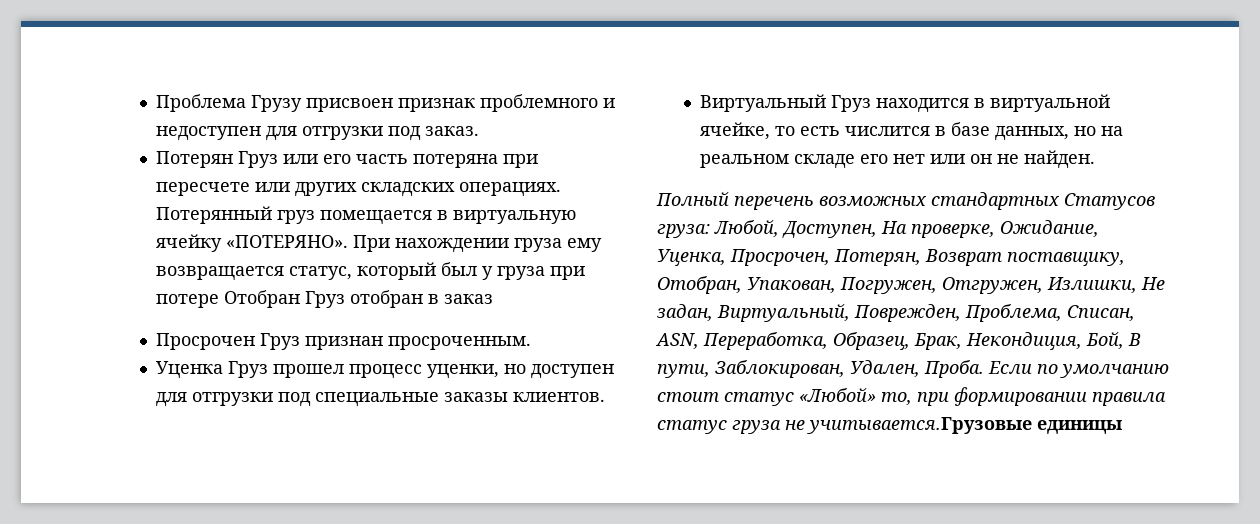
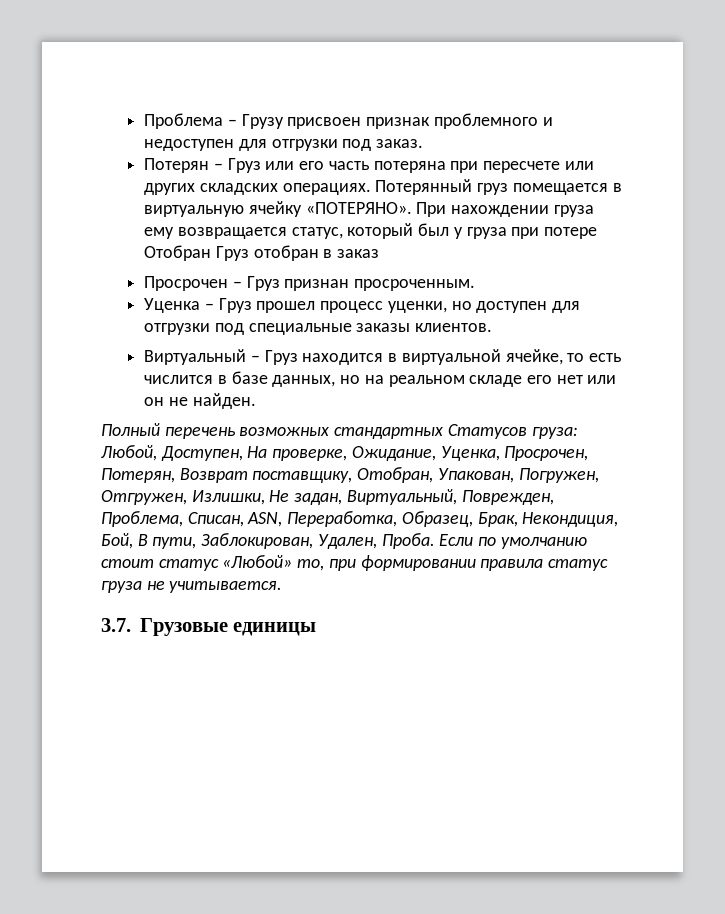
(247, 103) none -> [227,119,237,126] –
(234, 159) none -> [213,163,223,170] –
(256, 341) none -> [232,281,242,288] –
(224, 370) none -> [204,303,214,310] –
(827, 103) none -> [250,355,260,362] –
[807,417,1032,434] учитывается.Грузовые -> [169,581,283,593] [101,618,228,636] учитывается. // 3.7. Грузовые

